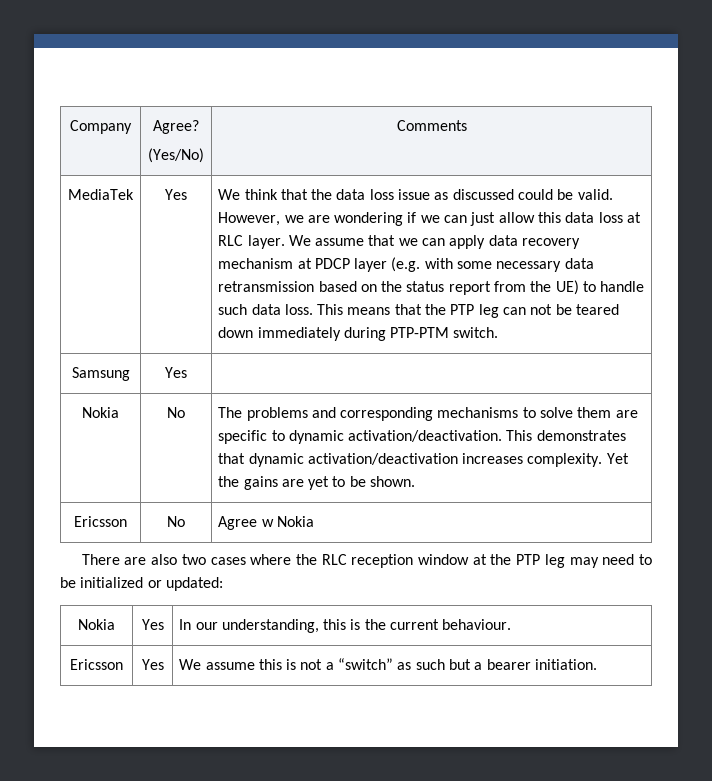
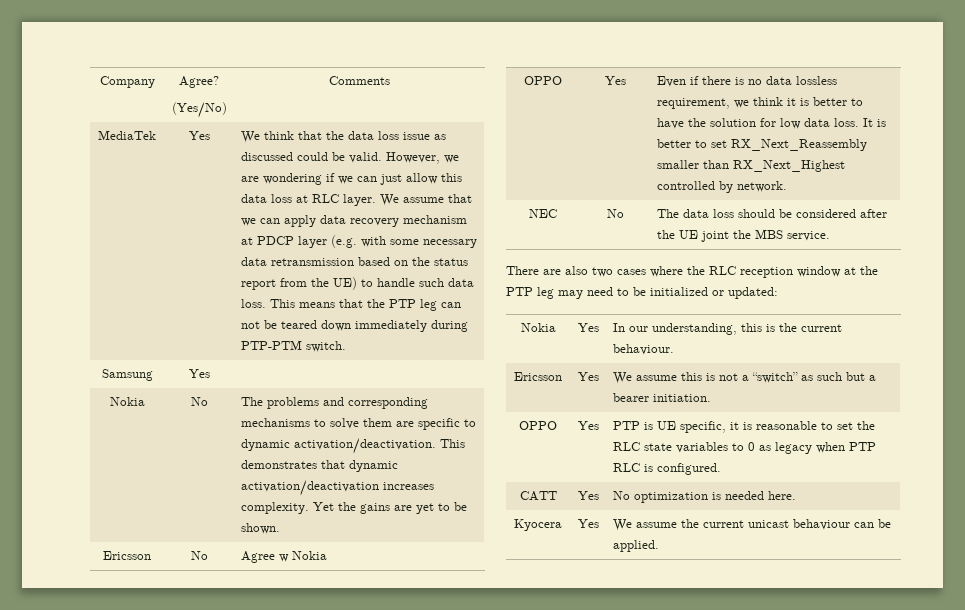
(314, 521) none -> [524,76,562,85] [604,76,626,85] [657,76,838,87] [657,97,864,109] [657,118,887,129] [657,139,868,151] [657,160,846,172] [657,181,788,193] [529,209,557,218] [606,209,624,218] [657,209,888,218] [657,229,831,242] // OPPO | Yes | Even if there is no data lossless requirement, we think it is better to have the solution for low data loss. It is better to set RX_Next_Reassembly smaller than RX_Next_Highest controlled by network. // NEC | No | The data loss should be considered after the UE joint the MBS service.
(598, 664) none -> [519,421,557,430] [577,421,599,430] [613,421,876,433] [613,442,877,454] [613,463,722,475] [519,491,557,501] [577,491,599,500] [613,491,797,503] [514,519,562,531] [577,519,599,528] [613,519,892,531] [613,540,660,552] // OPPO | Yes | PTP is UE specific, it is reasonable to set the RLC state variables to 0 as legacy when PTP RLC is configured. // CATT | Yes | No optimization is needed here. // Kyocera | Yes | We assume the current unicast behaviour can be applied.

